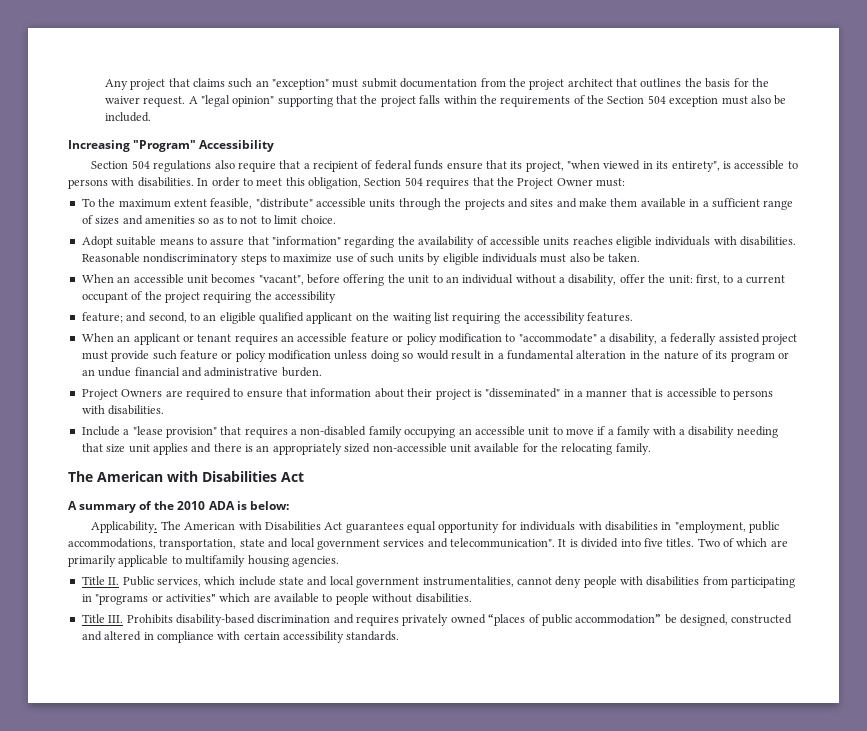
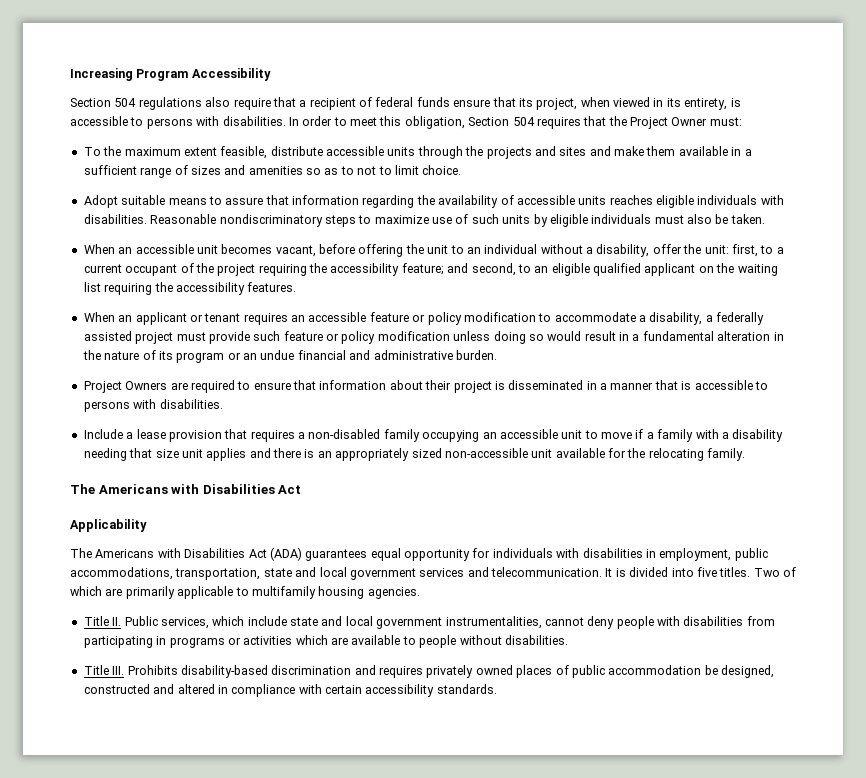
[104,78,769,90] [104,95,787,107] [104,112,151,122] [68,140,197,152] Any project that claims such an "exception" must submit documentation from the project architect that outlines the basis for the waiver request. A "legal opinion" supporting that the project falls within the requirements of the Section 504 exception must also be included. // Increasing "Program" -> [70,68,189,81] Increasing Program
[567,160,601,169] "when -> [580,97,610,107] when
[671,161,720,172] entirety", -> [684,98,728,110] entirety,
[255,198,313,208] "distribute" -> [270,146,323,156] distribute
[272,236,341,245] "information" -> [292,195,359,205] information
[258,275,304,285] "vacant", -> [275,245,316,257] vacant,
(336, 297) // -> (400, 269) none
[518,333,597,343] "accommodate" -> [554,312,636,322] accommodate
[485,388,561,398] "disseminated" -> [508,380,584,390] disseminated
[132,426,217,438] "lease provision" -> [136,429,222,442] lease provision
[97,471,163,482] American -> [98,484,168,494] Americans
[68,501,289,513] [91,521,343,533] A summary of the 2010 ADA is below: // Applicability. The American with Disabilities Act -> [70,519,147,532] [70,547,302,561] Applicability // The Americans with Disabilities Act (ADA)
[674,521,746,533] "employment, -> [659,548,732,561] employment,
[450,538,555,548] telecommunication". -> [491,567,602,577] telecommunication.
[95,594,216,605] "programs or activities" -> [169,636,293,648] programs or activities
[488,614,526,626] “places -> [516,665,553,678] places
[575,614,662,624] accommodation” -> [608,665,702,675] accommodation

